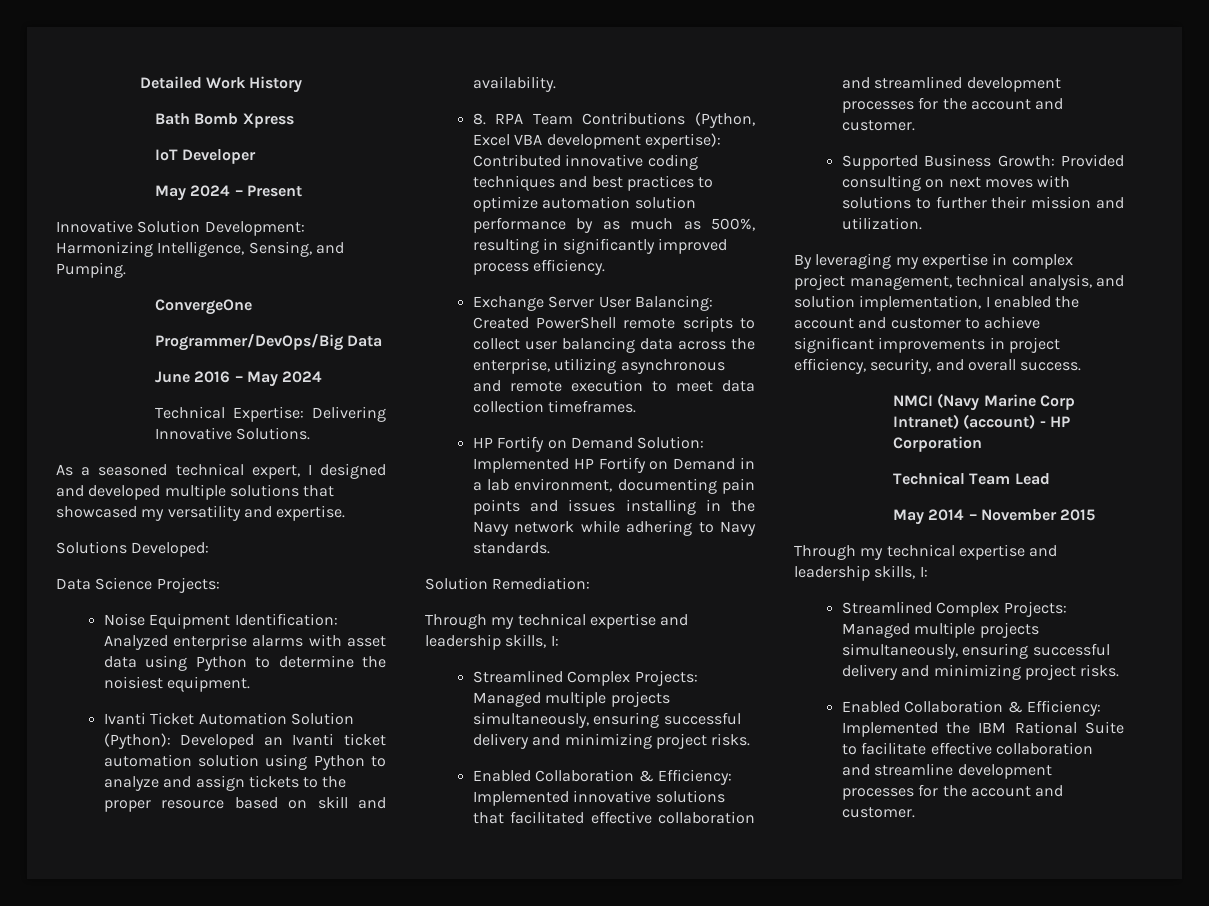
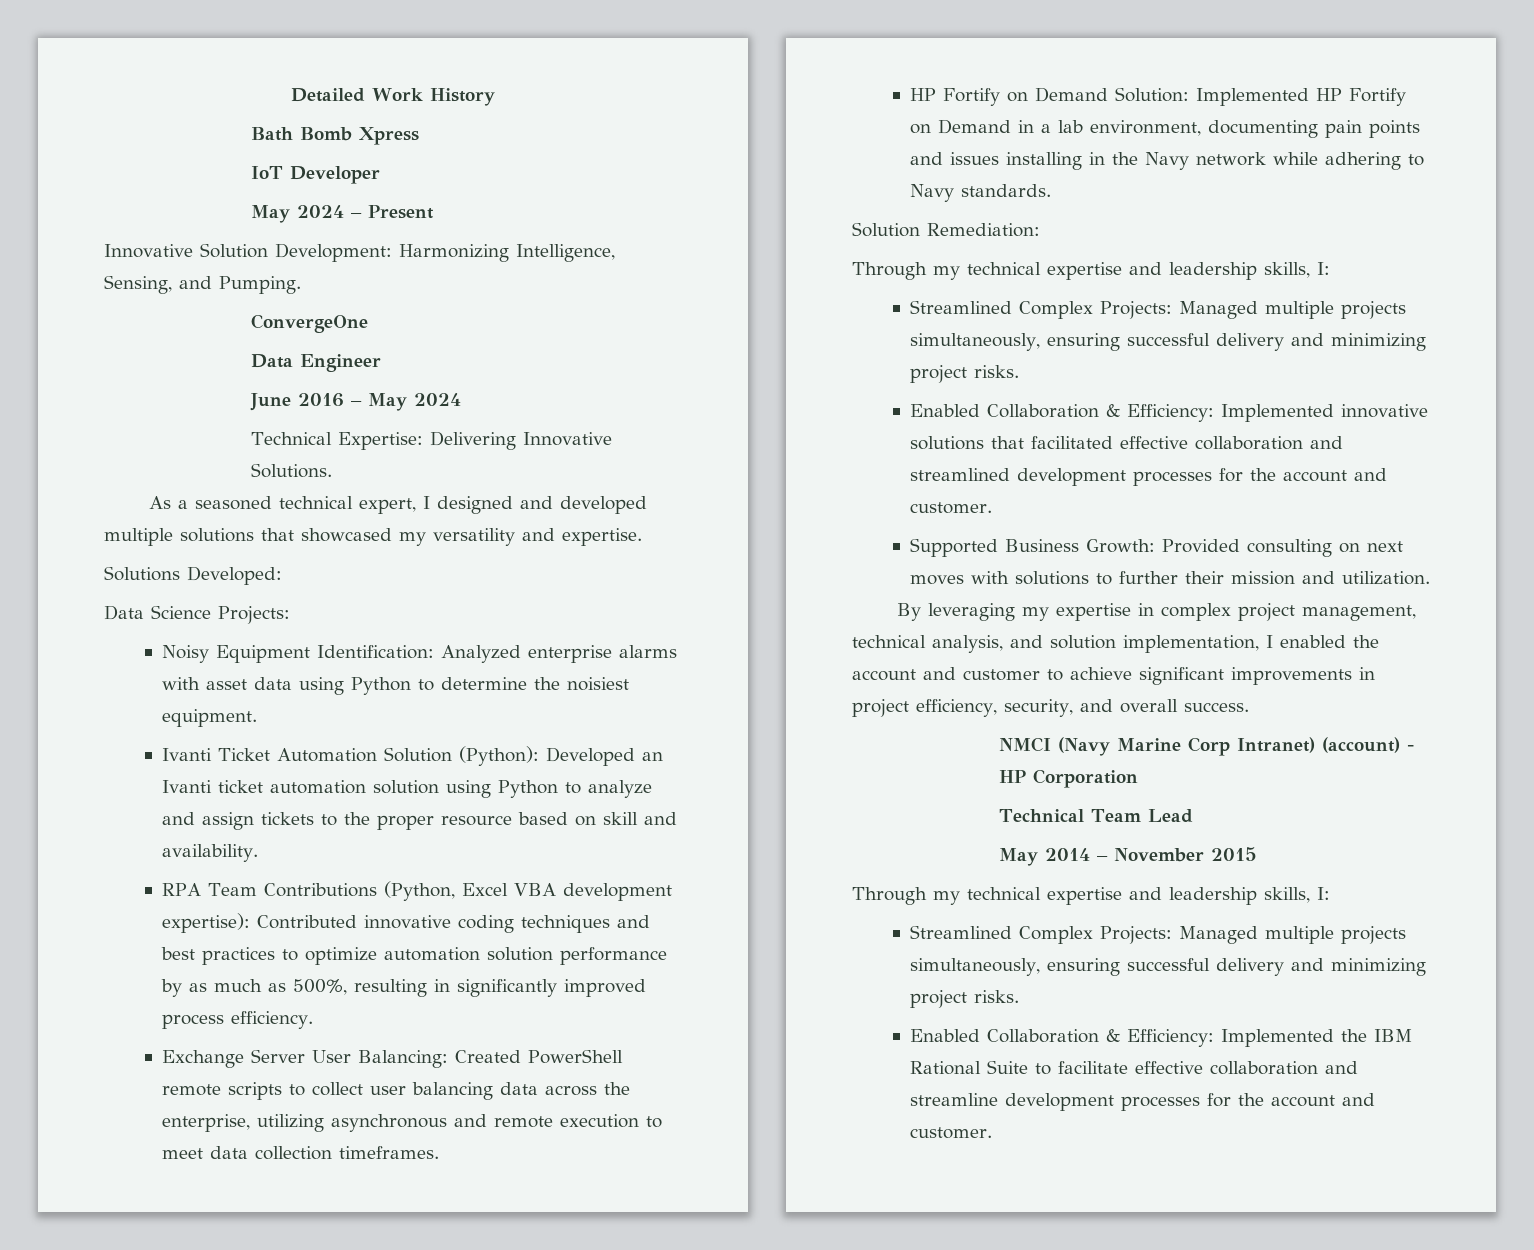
[155,334,383,351] Programmer/DevOps/Big Data -> [250,354,381,372] Data Engineer
[103,613,145,626] Noise -> [161,645,209,663] Noisy
[472,113,486,125] 8. -> (258, 853) none

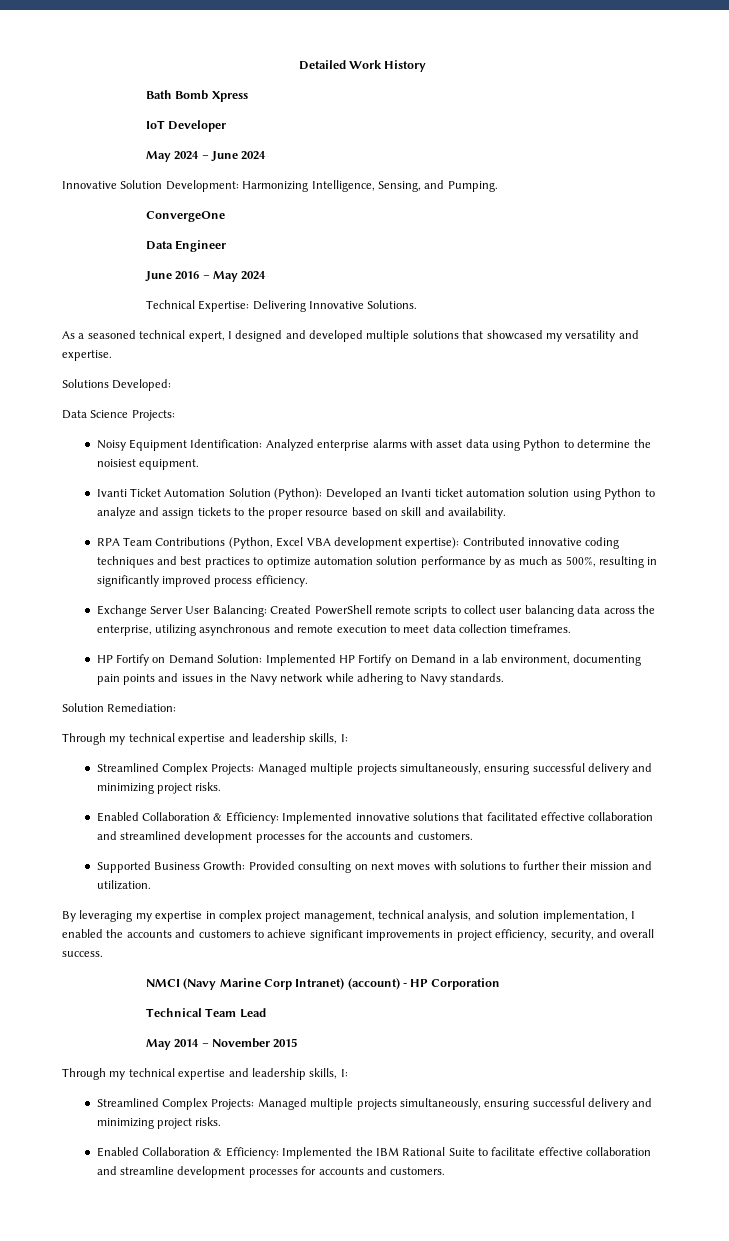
[367,205,434,219] Present -> [210,151,267,162] June 2024
[1005,152,1082,170] installing -> (213, 678) none
[1282,468,1387,482] [909,502,992,514] account and customer. -> [345,831,473,840] accounts and customers.
[852,667,1040,681] account and customer -> [126,929,251,938] accounts and customers
[1237,1093,1375,1107] [909,1127,992,1139] the account and customer. -> [318,1166,446,1175] accounts and customers.

